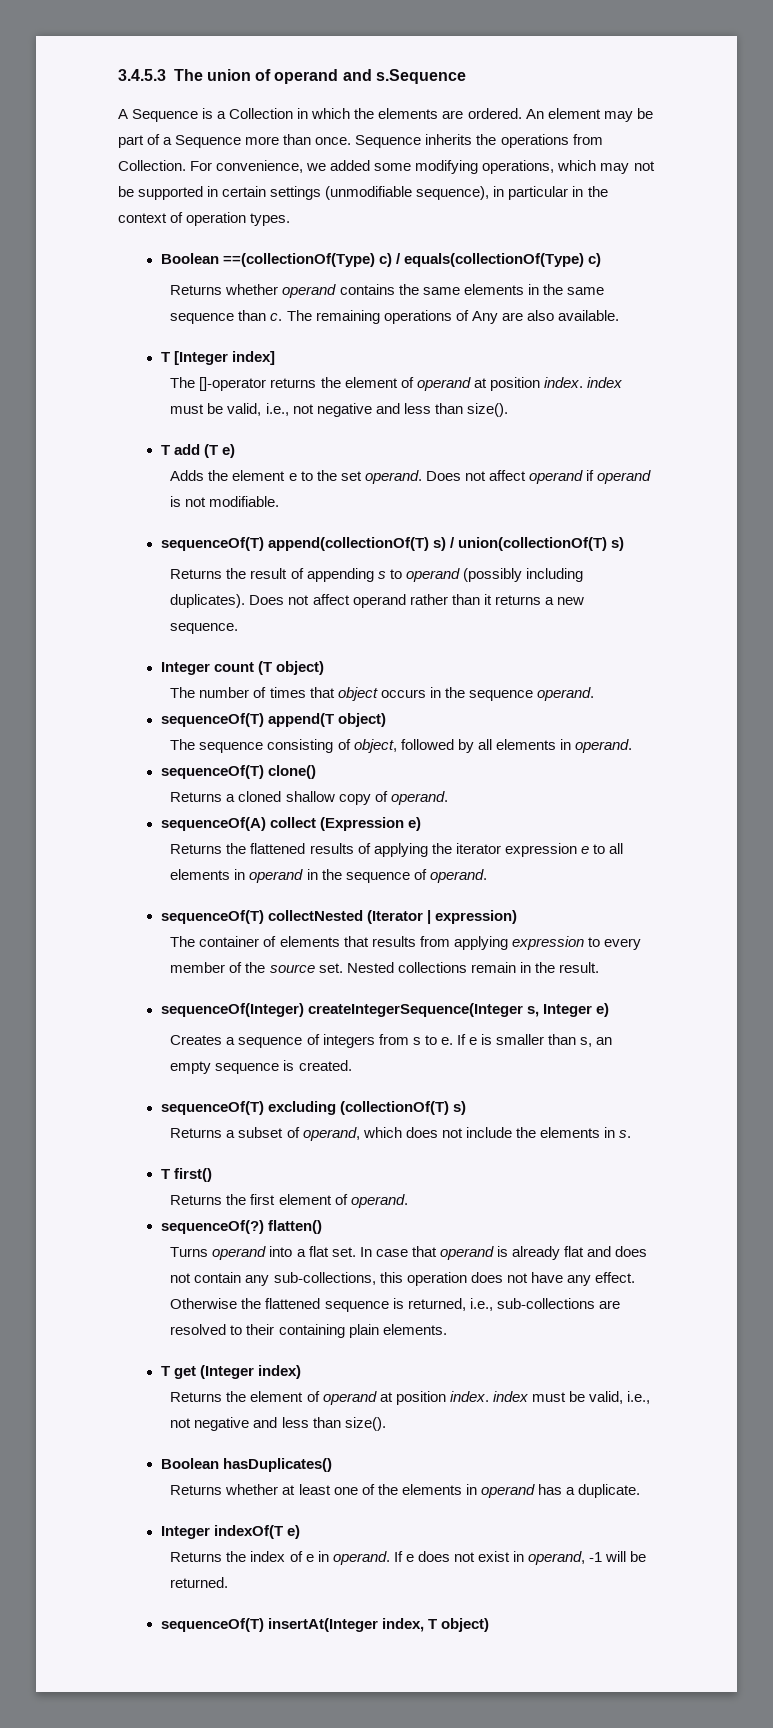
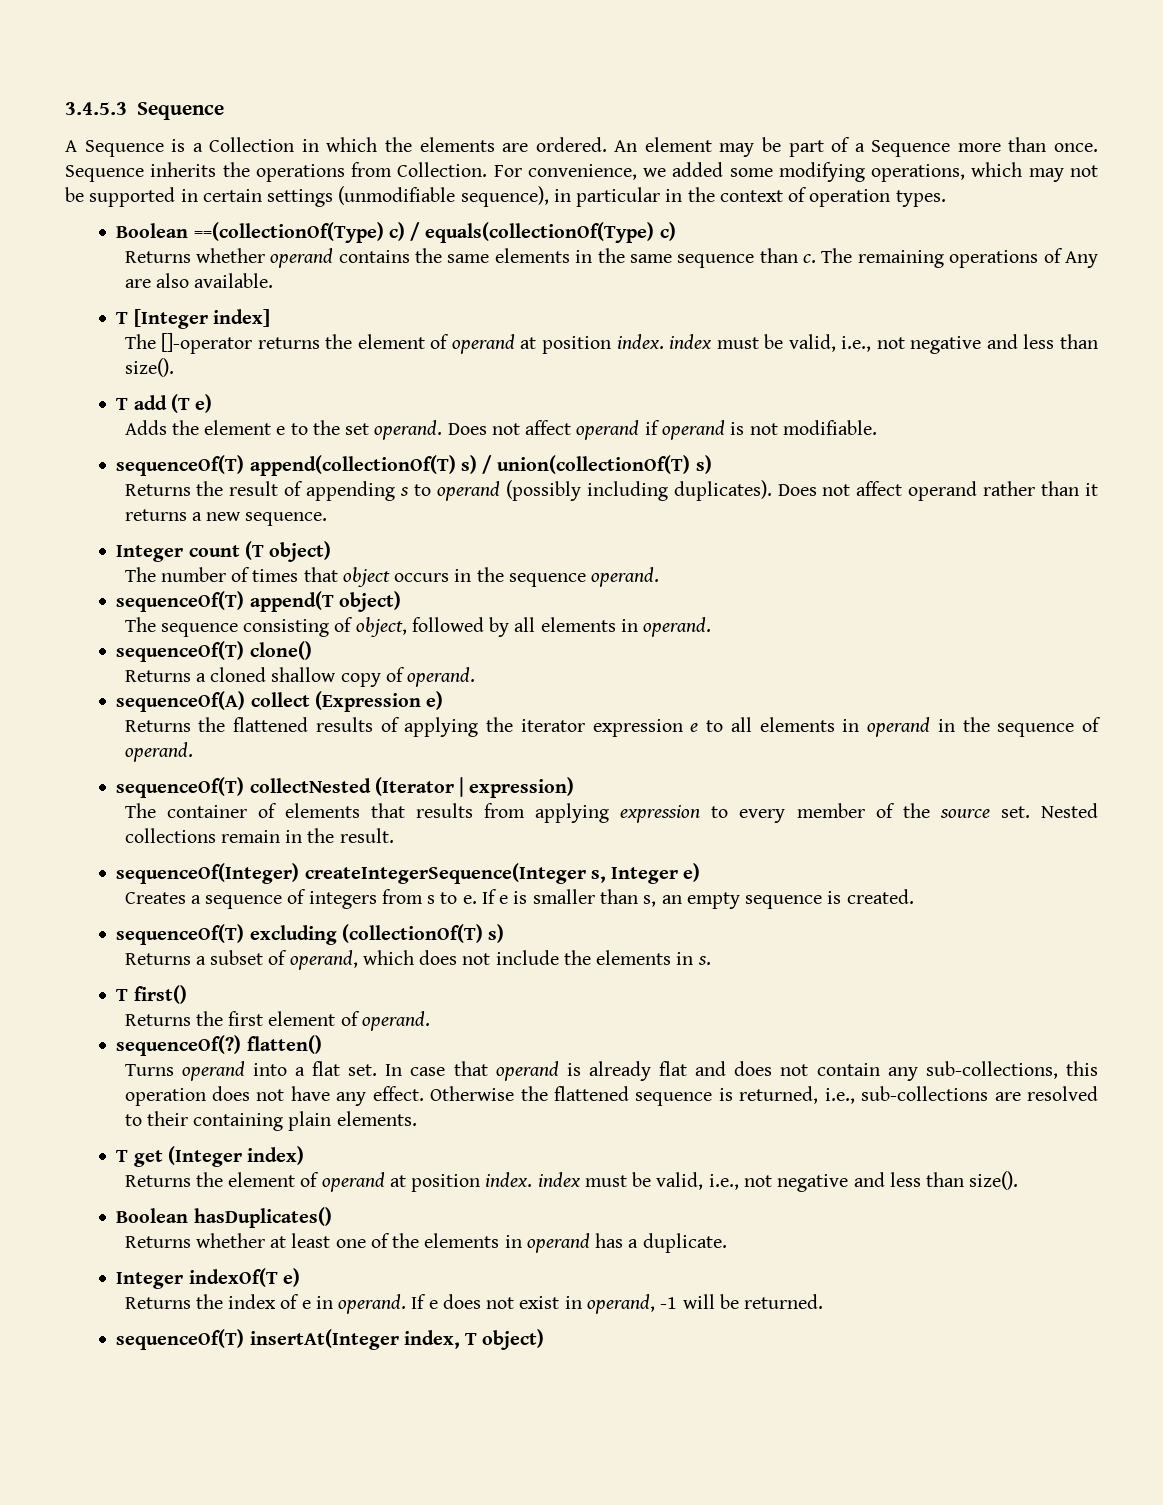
[173,69,467,84] The union of operand and s.Sequence -> [136,102,224,120] Sequence

